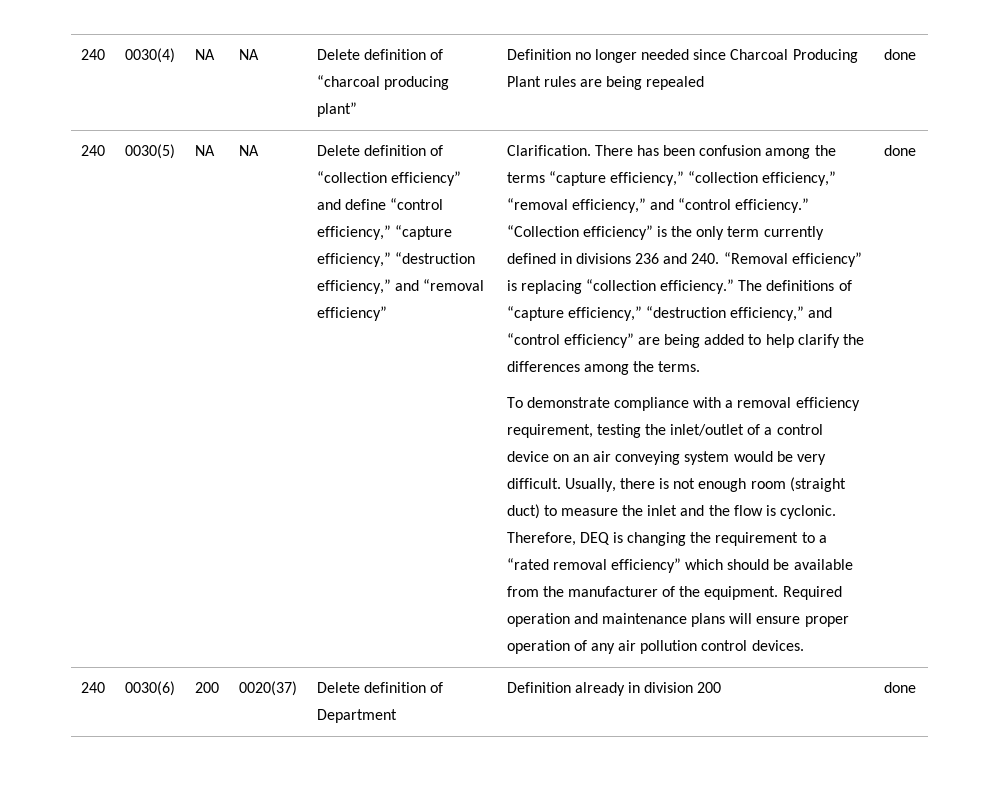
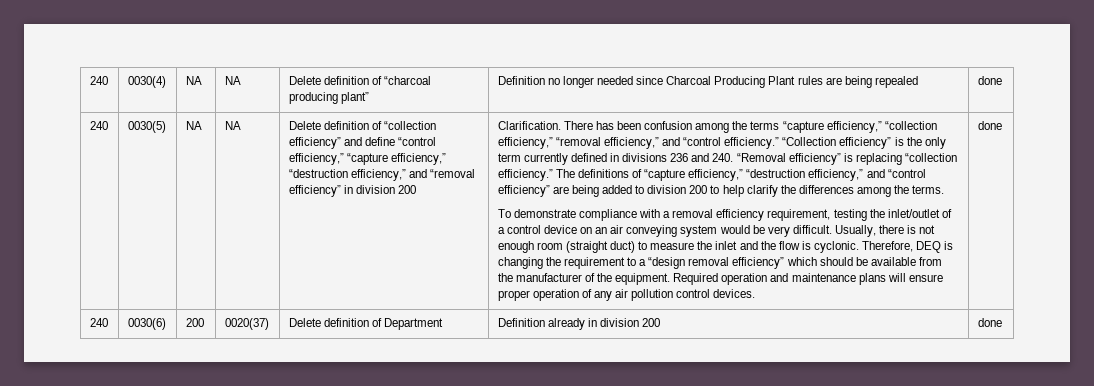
(387, 313) none -> [343,185,416,194] in division 200
(762, 339) none -> [647,185,720,194] division 200 to
[506,558,549,570] “rated -> [648,257,686,269] “design

